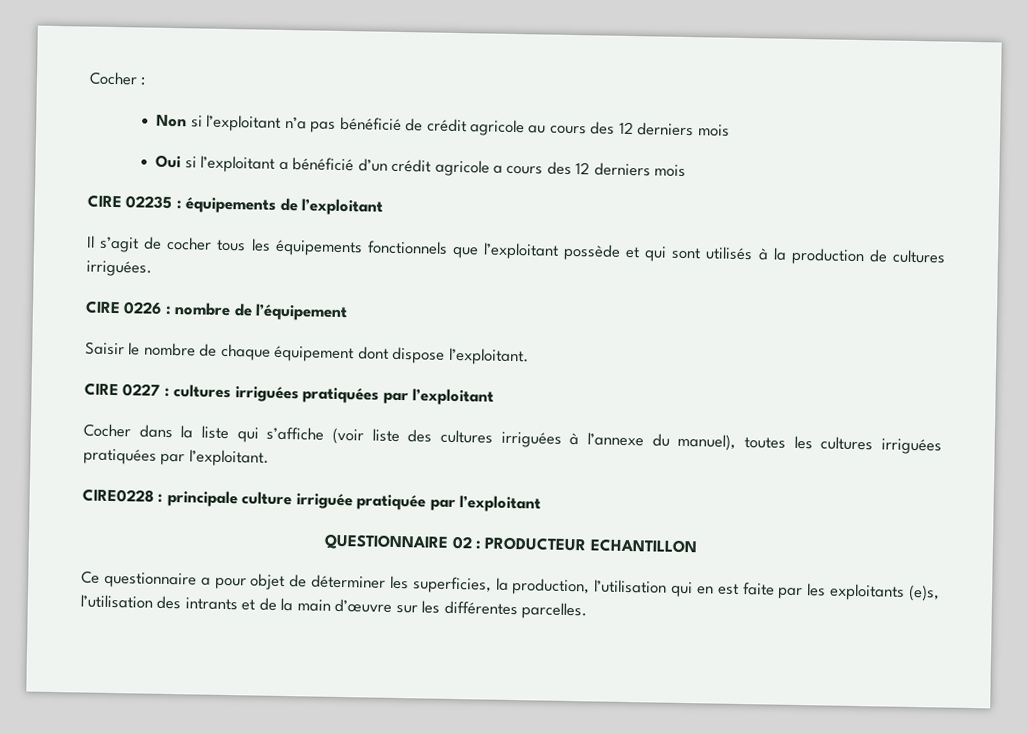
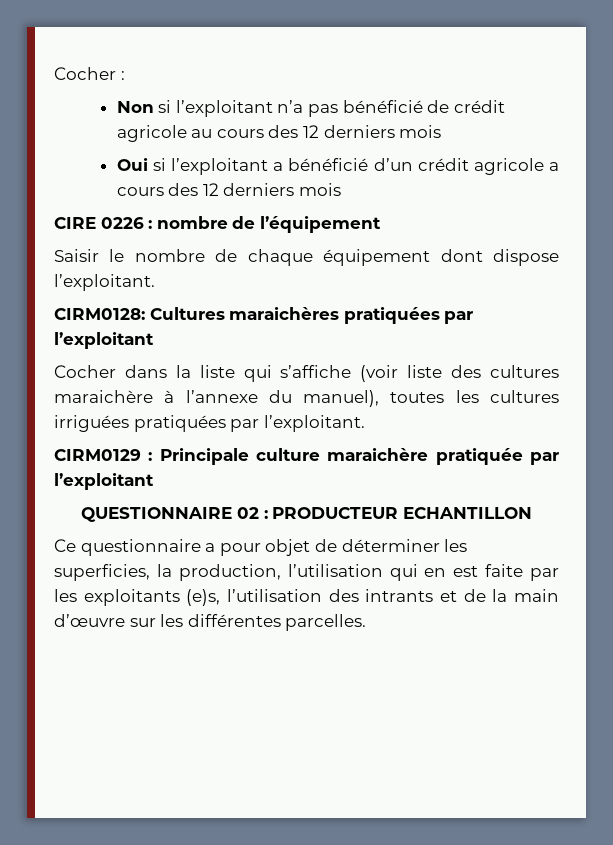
[87,194,384,216] [87,235,946,266] [86,260,152,277] // CIRE 02235 : équipements de l’exploitant // Il s’agit de cocher tous les équipements fonctionnels que l’exploitant possède et qui sont utilisés à la production de cultures irriguées. -> (342, 189) none
[84,382,299,403] CIRE 0227 : cultures irriguées -> [54,307,340,320] CIRM0128: Cultures maraichères
[500,431,562,448] irriguées -> [54,390,153,403] maraichère
[82,488,353,510] CIRE0228 : principale culture irriguée -> [54,448,429,465] CIRM0129 : Principale culture maraichère

